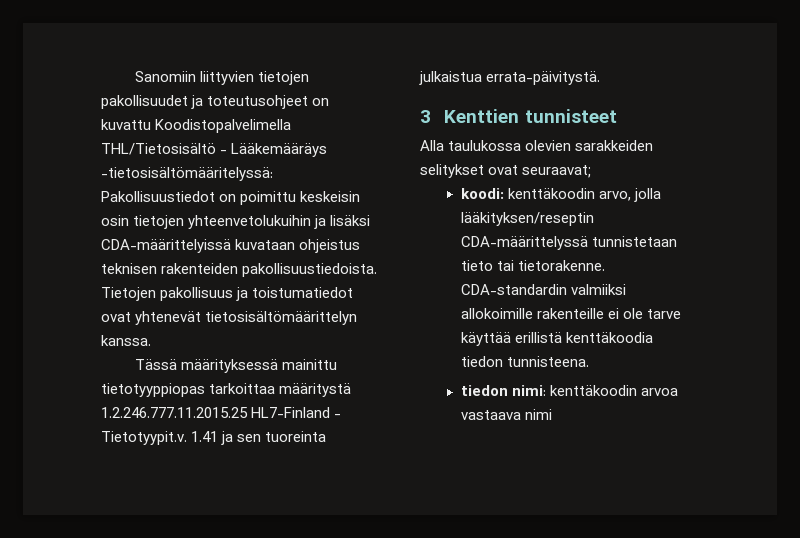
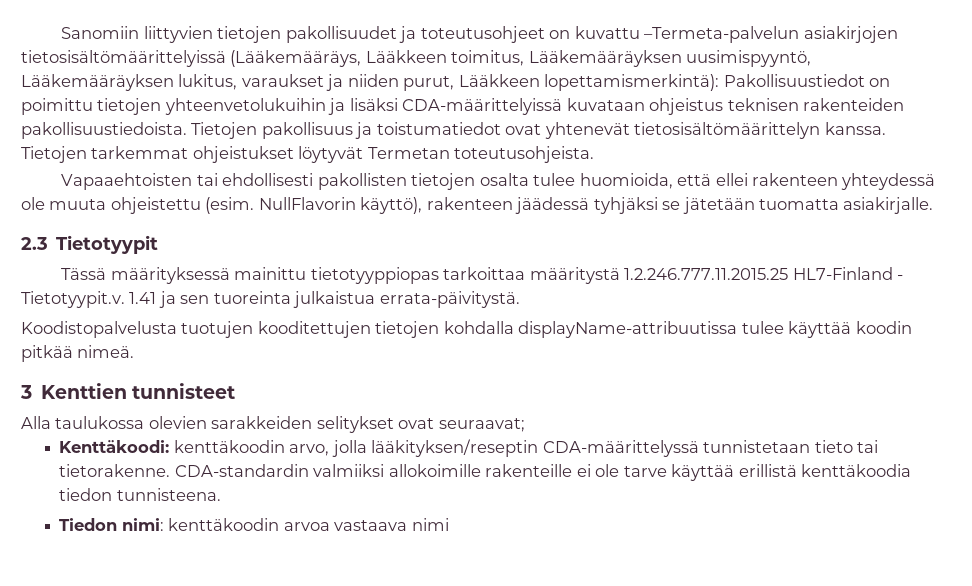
[155,119,292,133] [101,143,328,157] [101,167,273,181] Koodistopalvelimella THL/Tietosisältö - Lääkemääräys -tietosisältömääritelyssä: -> [644,26,898,43] [21,50,812,67] [21,74,720,91] –Termeta-palvelun asiakirjojen tietosisältömäärittelyissä (Lääkemääräys, Lääkkeen toimitus, Lääkemääräyksen uusimispyyntö, Lääkemääräyksen lukitus, varaukset ja niiden purut, Lääkkeen lopettamismerkintä):
[300,191,361,202] [101,215,129,226] keskeisin osin -> (93, 106) none
(151, 340) none -> [21,146,595,163] [61,173,936,190] [21,197,934,214] [21,235,159,254] Tietojen tarkemmat ohjeistukset löytyvät Termetan toteutusohjeista. // Vapaaehtoisten tai ehdollisesti pakollisten tietojen osalta tulee huomioida, että ellei rakenteen yhteydessä ole muuta ohjeistettu (esim. NullFlavorin käyttö), rakenteen jäädessä tyhjäksi se jätetään tuomatta asiakirjalle. // 2.3 Tietotyypit
(601, 78) none -> [21,321,912,338] [21,345,135,362] // Koodistopalvelusta tuotujen kooditettujen tietojen kohdalla displayName-attribuutissa tulee käyttää koodin pitkää nimeä.
[460,188,504,199] koodi: -> [59,440,170,453] Kenttäkoodi:
[460,385,508,396] tiedon -> [59,518,118,531] Tiedon

